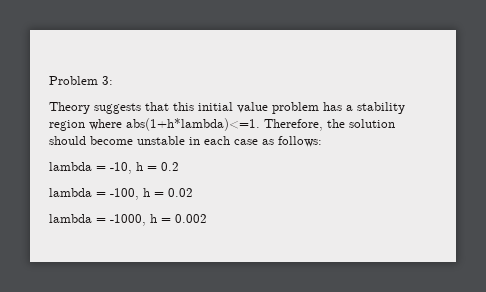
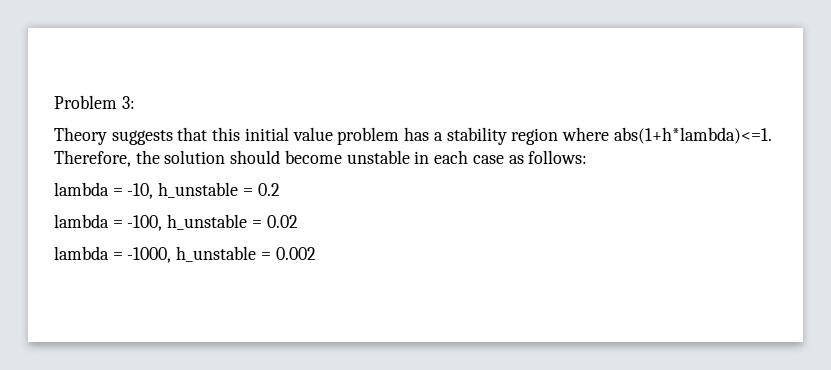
[136,162,143,171] h -> [158,182,239,198] h_unstable
[143,188,150,197] h -> [167,214,248,230] h_unstable
[150,214,157,223] h -> [176,246,257,262] h_unstable

